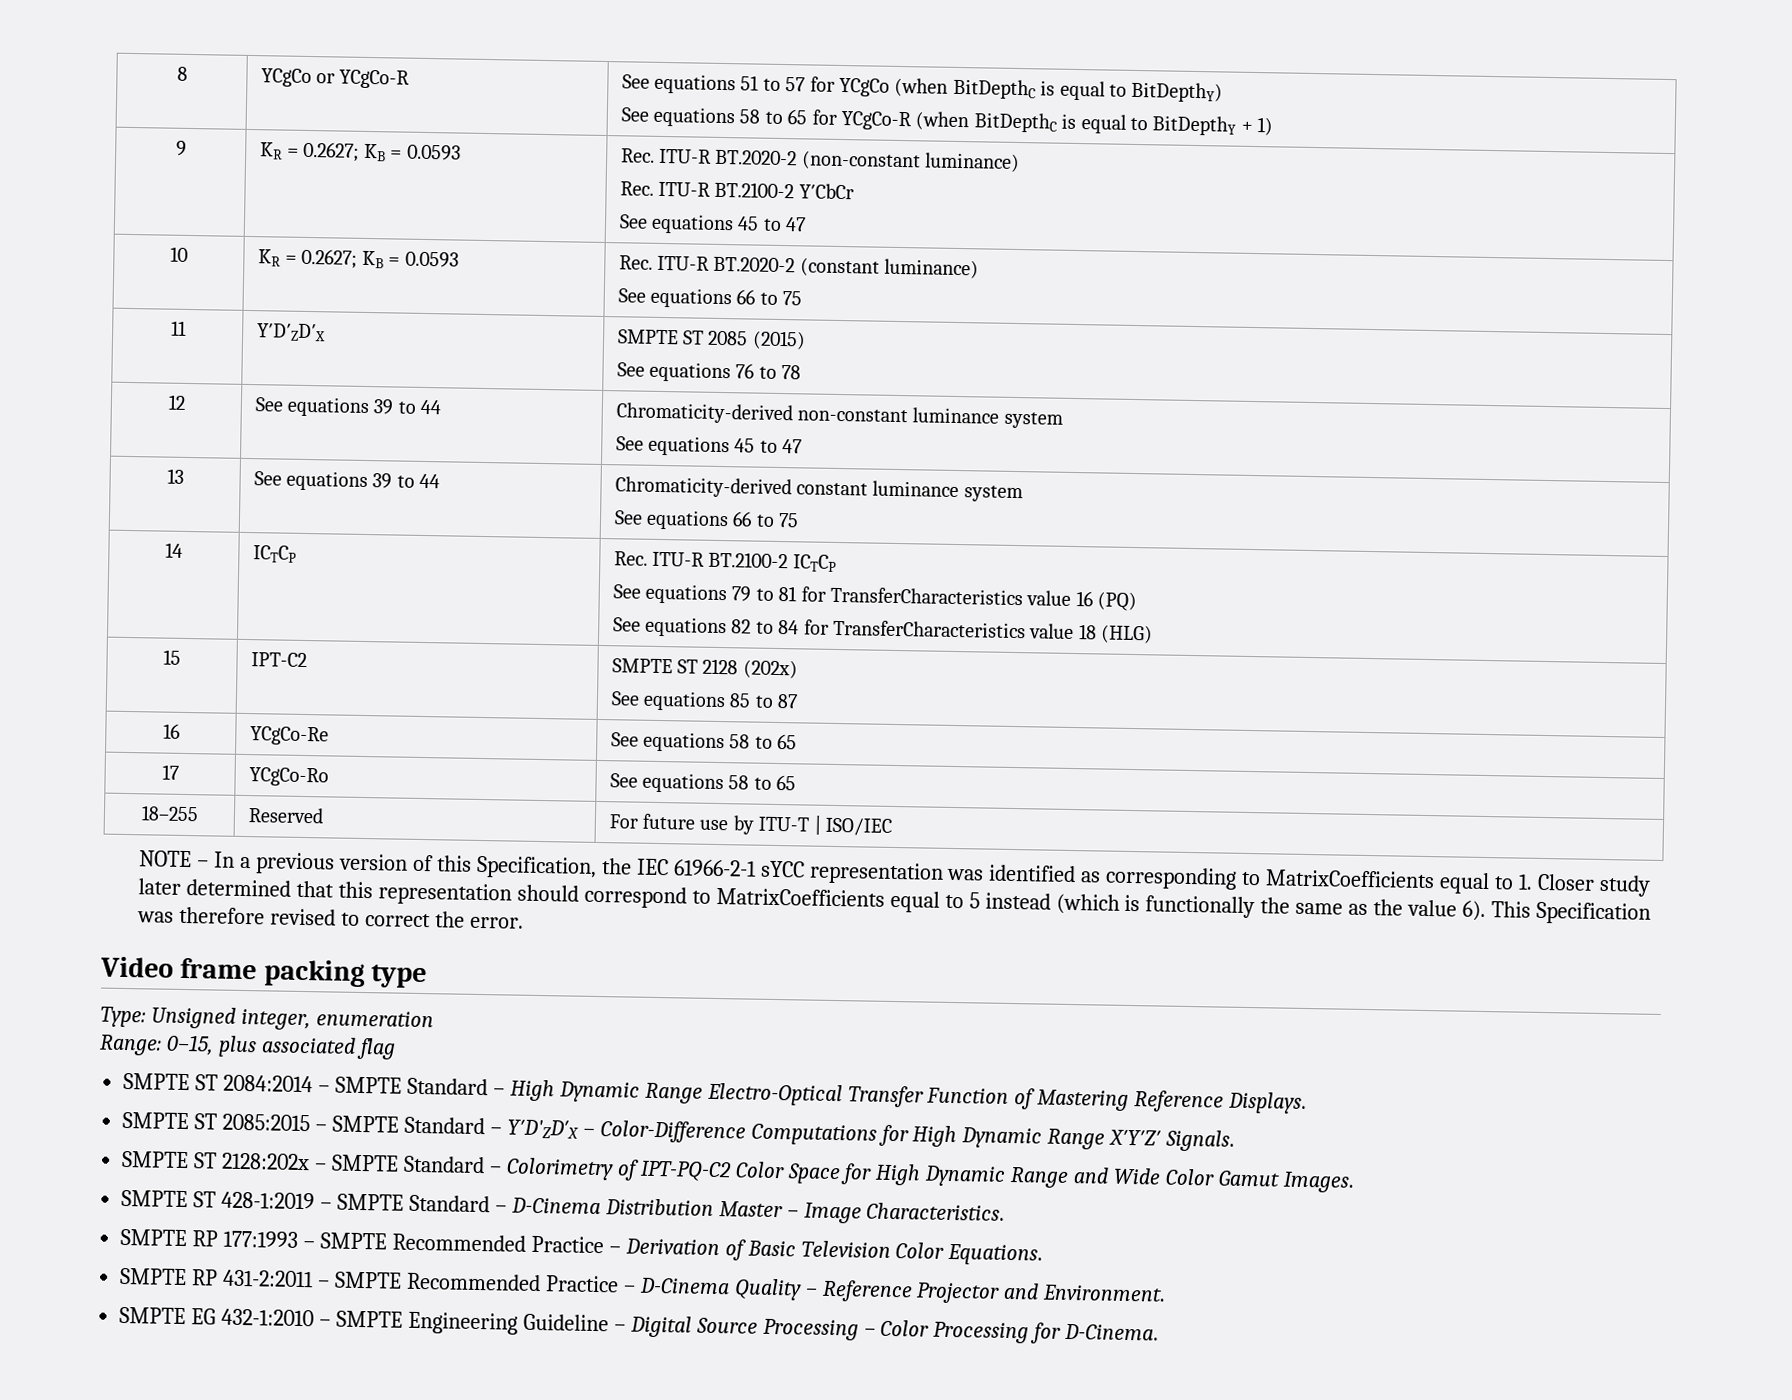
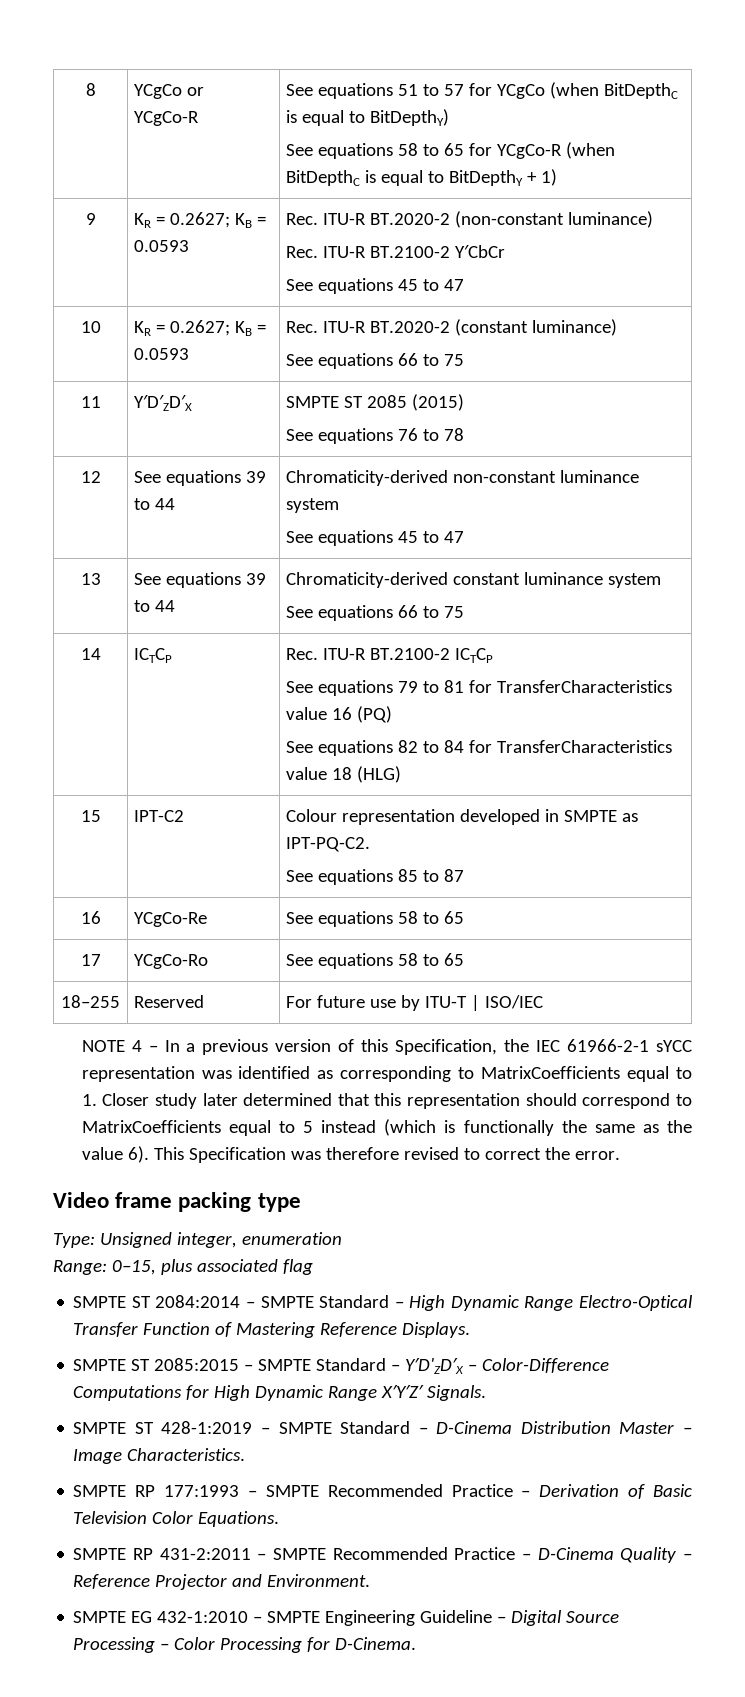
[611,658,798,679] SMPTE ST 2128 (202x) -> [286,809,639,825] [286,837,371,852] Colour representation developed in SMPTE as IPT-PQ-C2.
(193, 859) none -> [131,1040,142,1052] 4
[121,1150,1356,1193] // SMPTE ST 2128:202x – SMPTE Standard – Colorimetry of IPT-PQ-C2 Color Space for High Dynamic Range and Wide Color Gamut Images. -> (487, 1393) none

